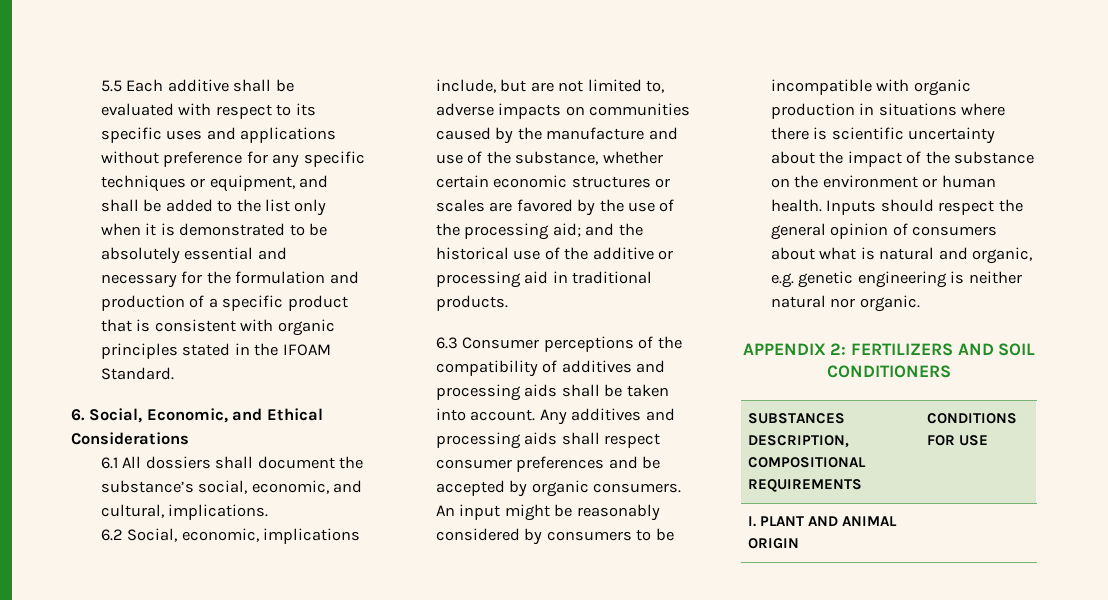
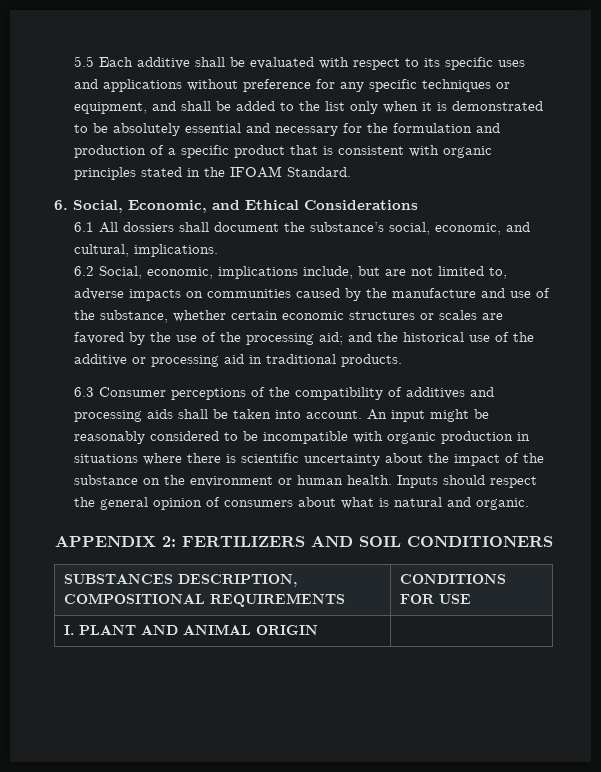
[539,408,675,425] [435,432,661,449] [435,456,661,472] [435,480,682,497] Any additives and processing aids shall respect consumer preferences and be accepted by organic consumers. -> (363, 414) none
[524,528,632,545] by consumers -> (220, 436) none
[972,247,1033,264] [770,271,1022,288] [770,295,856,308] organic, e.g. genetic engineering is neither natural nor -> (472, 502) none

